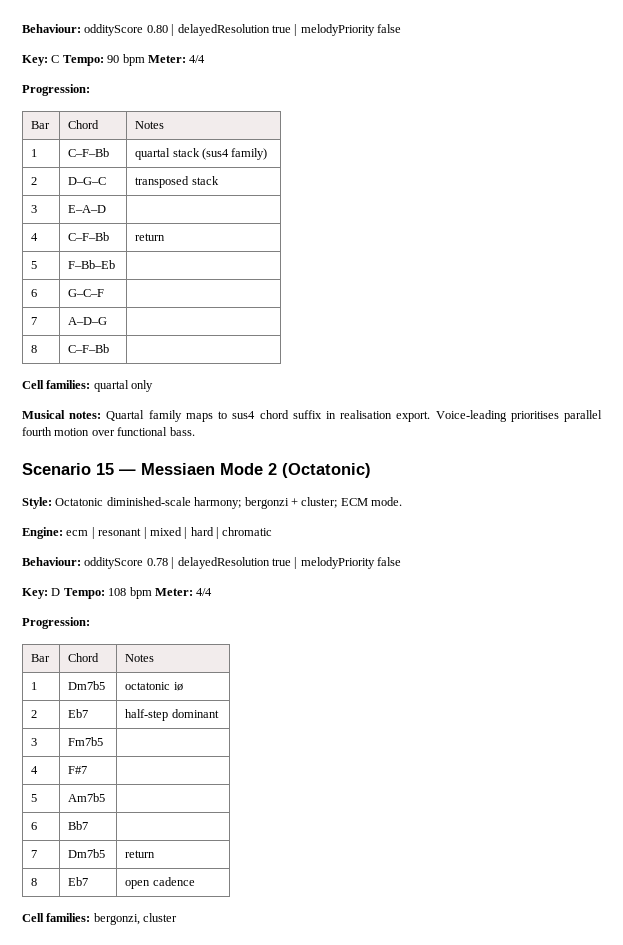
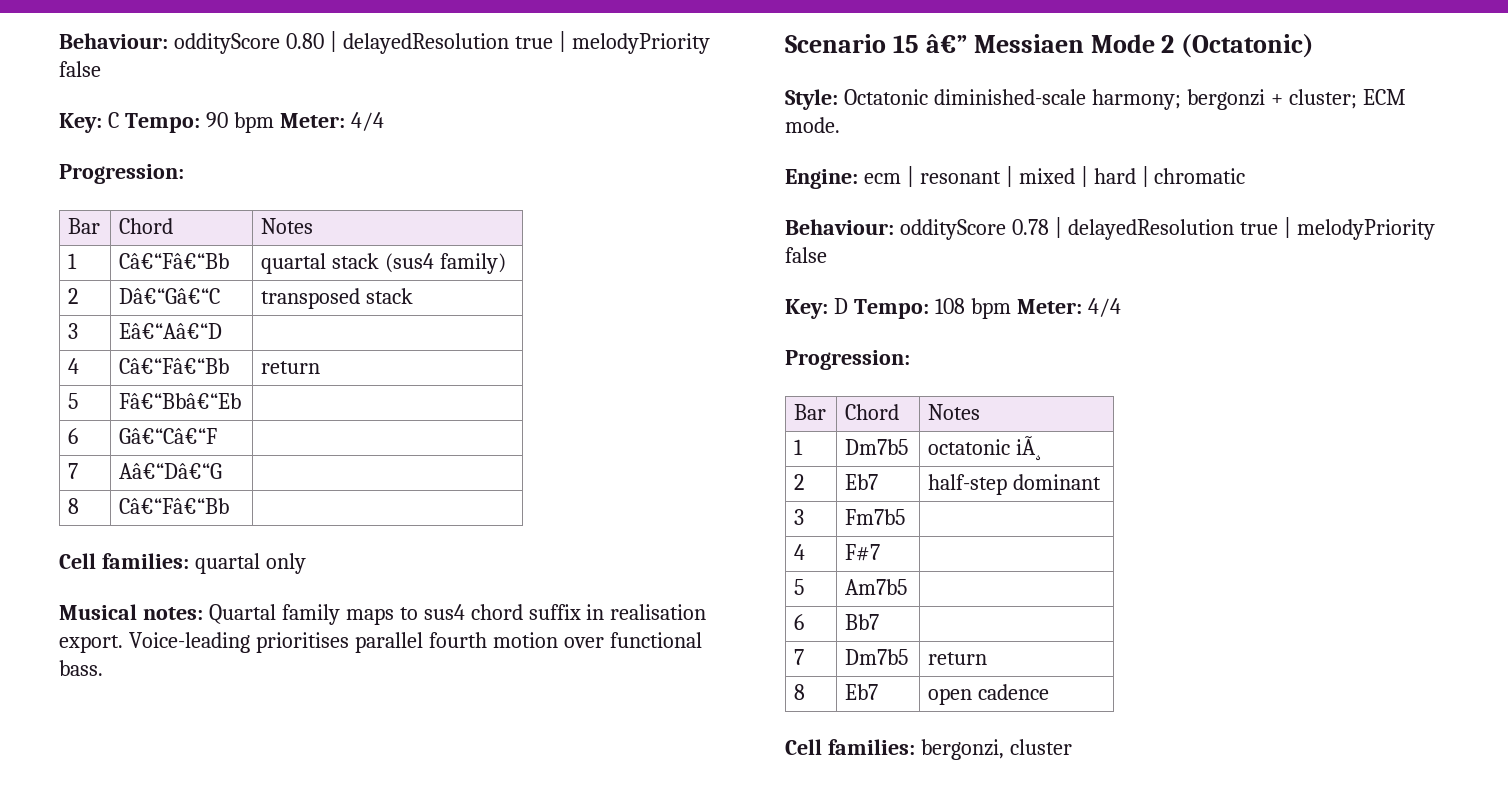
[68,148,110,157] C–F–Bb -> [119,253,230,269] Câ€“Fâ€“Bb
[68,177,107,185] D–G–C -> [119,288,221,304] Dâ€“Gâ€“C
[68,205,107,213] [31,233,39,241] [68,232,110,241] E–A–D | // 4 | C–F–Bb -> [119,323,223,339] [68,358,80,374] [119,358,230,374] Eâ€“Aâ€“D | // 4 | Câ€“Fâ€“Bb
[68,260,116,269] [31,289,38,297] [68,289,105,297] [31,317,38,325] [68,317,108,325] [31,345,38,353] [68,344,110,353] F–Bb–Eb | // 6 | G–C–F | // 7 | A–D–G | // 8 | C–F–Bb -> [119,393,242,409] [68,428,79,444] [119,428,218,444] [68,463,79,479] [119,463,223,479] [68,498,80,514] [119,498,230,514] Fâ€“Bbâ€“Eb | // 6 | Gâ€“Câ€“F | // 7 | Aâ€“Dâ€“G | // 8 | Câ€“Fâ€“Bb
[119,469,136,475] — -> [925,34,967,53] â€”
[173,682,183,691] iø -> [1016,436,1042,461] iÃ¸

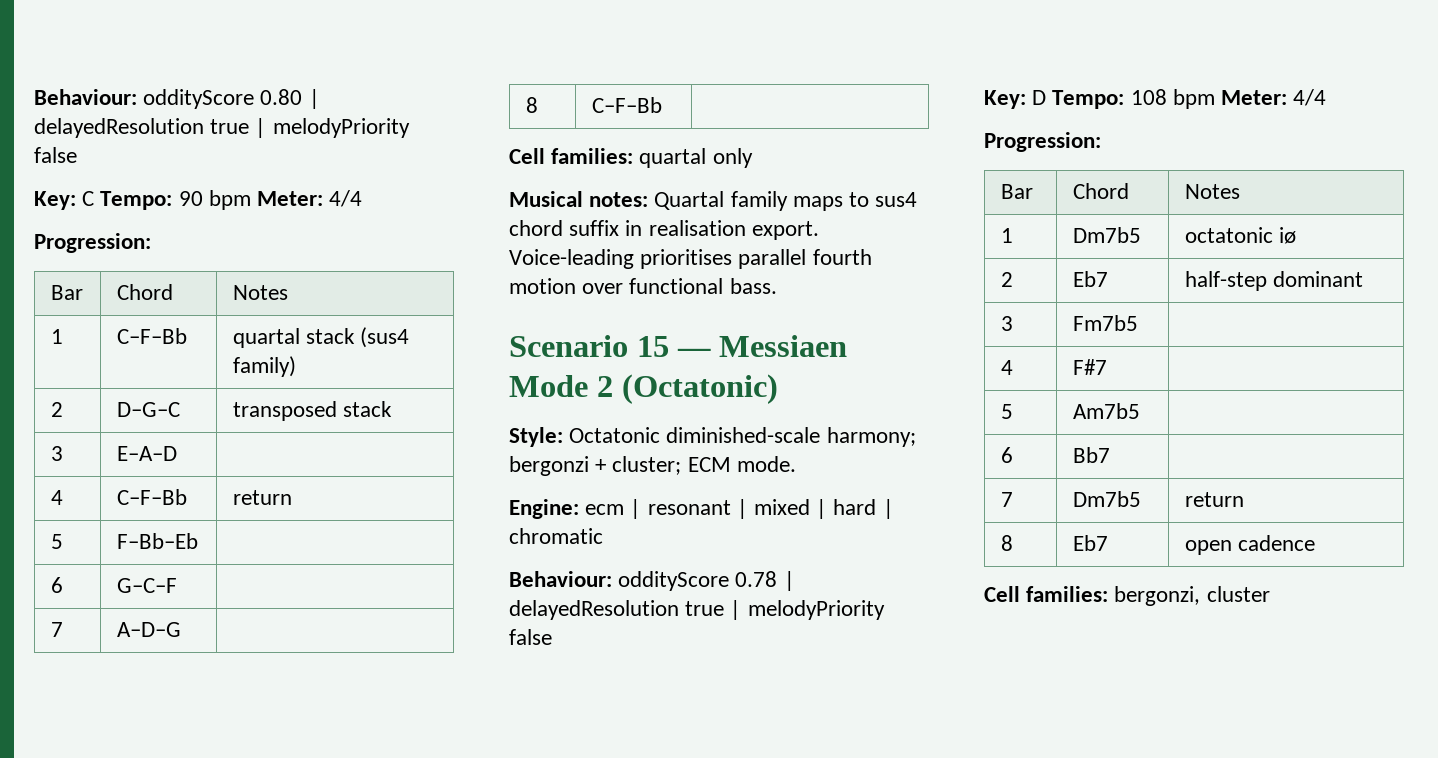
[119,253,230,269] Câ€“Fâ€“Bb -> [116,328,187,344] C–F–Bb
[119,288,221,304] Dâ€“Gâ€“C -> [116,402,180,417] D–G–C
[119,323,223,339] [68,358,80,374] [119,358,230,374] Eâ€“Aâ€“D | // 4 | Câ€“Fâ€“Bb -> [116,446,177,461] [50,490,63,505] [116,489,187,505] E–A–D | // 4 | C–F–Bb
[119,393,242,409] [68,428,79,444] [119,428,218,444] [68,463,79,479] [119,463,223,479] [68,498,80,514] [119,498,230,514] Fâ€“Bbâ€“Eb | // 6 | Gâ€“Câ€“F | // 7 | Aâ€“Dâ€“G | // 8 | Câ€“Fâ€“Bb -> [116,533,198,549] [50,577,63,593] [116,578,177,593] [50,622,63,637] [116,622,181,637] [525,97,538,113] [591,97,662,113] F–Bb–Eb | // 6 | G–C–F | // 7 | A–D–G | // 8 | C–F–Bb
[925,34,967,53] â€” -> [676,348,711,357] —
[1016,436,1042,461] iÃ¸ -> [1279,227,1297,244] iø

